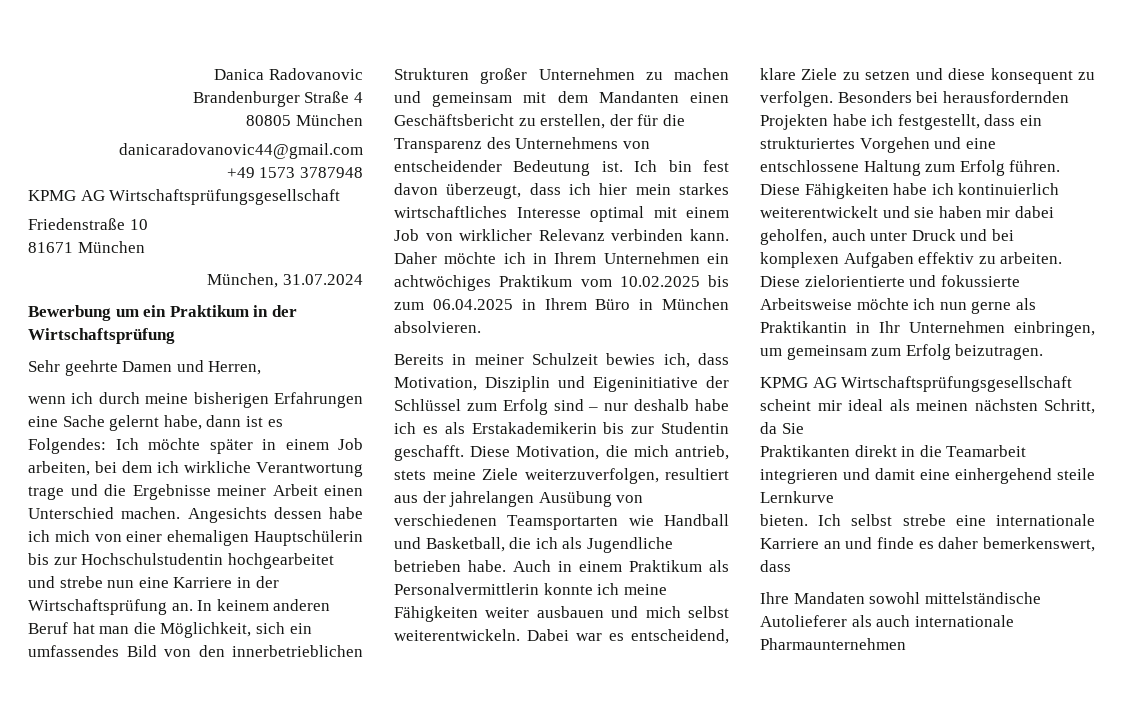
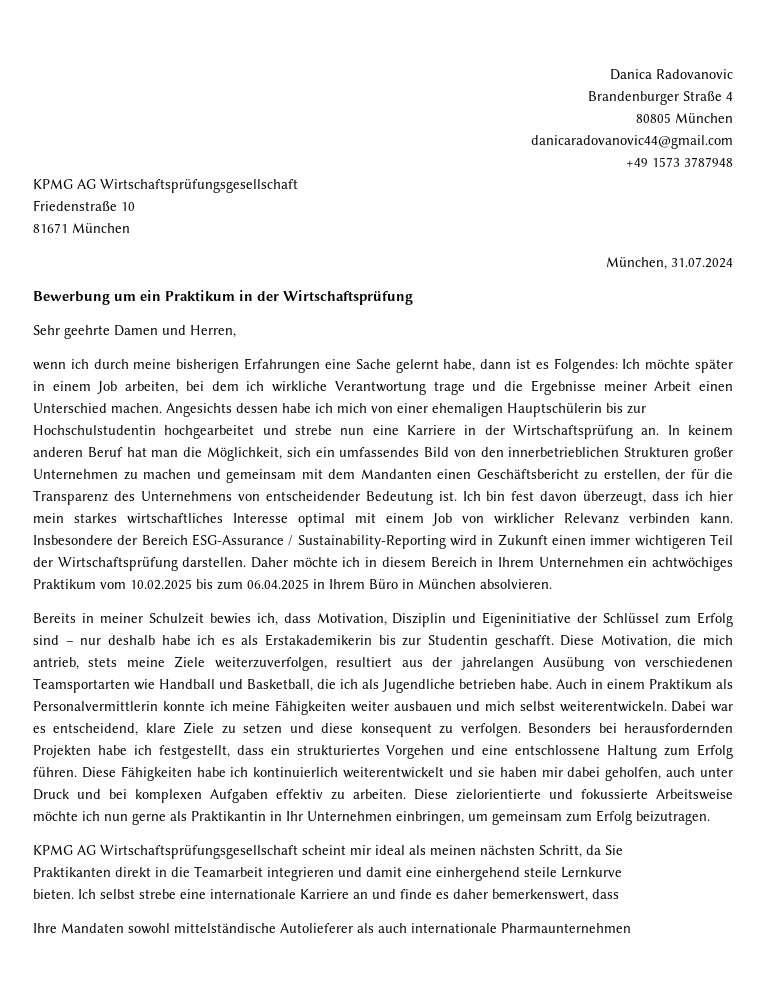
(729, 235) none -> [33,534,734,549] [33,557,247,571] Insbesondere der Bereich ESG-Assurance / Sustainability-Reporting wird in Zukunft einen immer wichtigeren Teil der Wirtschaftsprüfung darstellen.
(547, 258) none -> [381,557,494,567] diesem Bereich in

